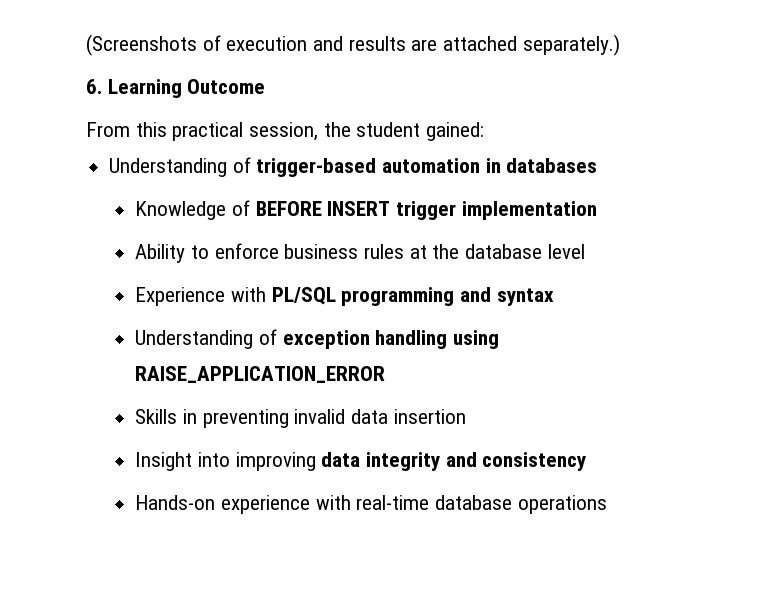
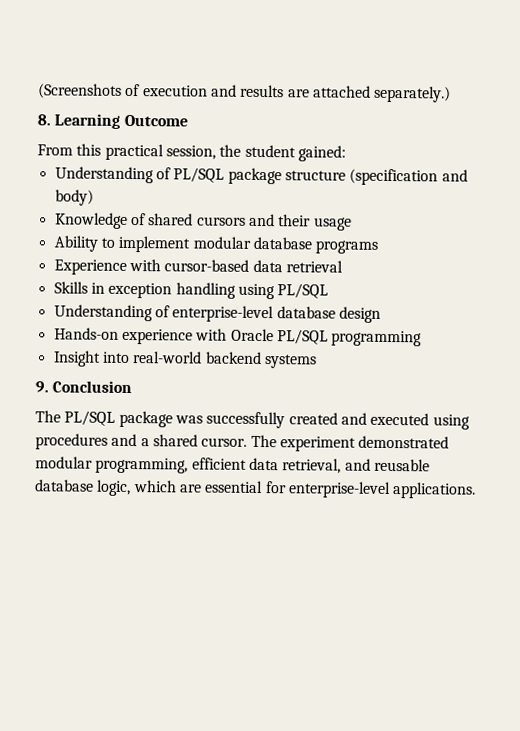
[86,79,102,94] 6. -> [37,114,51,126] 8.
[256,158,598,177] [135,200,597,220] [135,243,585,263] [135,287,554,306] [135,329,500,349] [135,366,386,383] [135,409,466,428] [135,452,587,471] [135,495,607,514] trigger-based automation in databases // Knowledge of BEFORE INSERT trigger implementation // Ability to enforce business rules at the database level // Experience with PL/SQL programming and syntax // Understanding of exception handling using RAISE_APPLICATION_ERROR // Skills in preventing invalid data insertion // Insight into improving data integrity and consistency // Hands-on experience with real-time database operations -> [173,167,468,186] [54,189,94,206] [54,212,352,231] [53,235,379,254] [53,258,343,275] [53,281,329,300] [53,304,381,323] [53,327,423,347] [52,350,317,369] [35,380,133,394] [35,410,470,430] [35,433,450,452] [35,456,430,474] [35,479,477,499] PL/SQL package structure (specification and body) // Knowledge of shared cursors and their usage // Ability to implement modular database programs // Experience with cursor-based data retrieval // Skills in exception handling using PL/SQL // Understanding of enterprise-level database design // Hands-on experience with Oracle PL/SQL programming // Insight into real-world backend systems // 9. Conclusion // The PL/SQL package was successfully created and executed using procedures and a shared cursor. The experiment demonstrated modular programming, efficient data retrieval, and reusable database logic, which are essential for enterprise-level applications.

